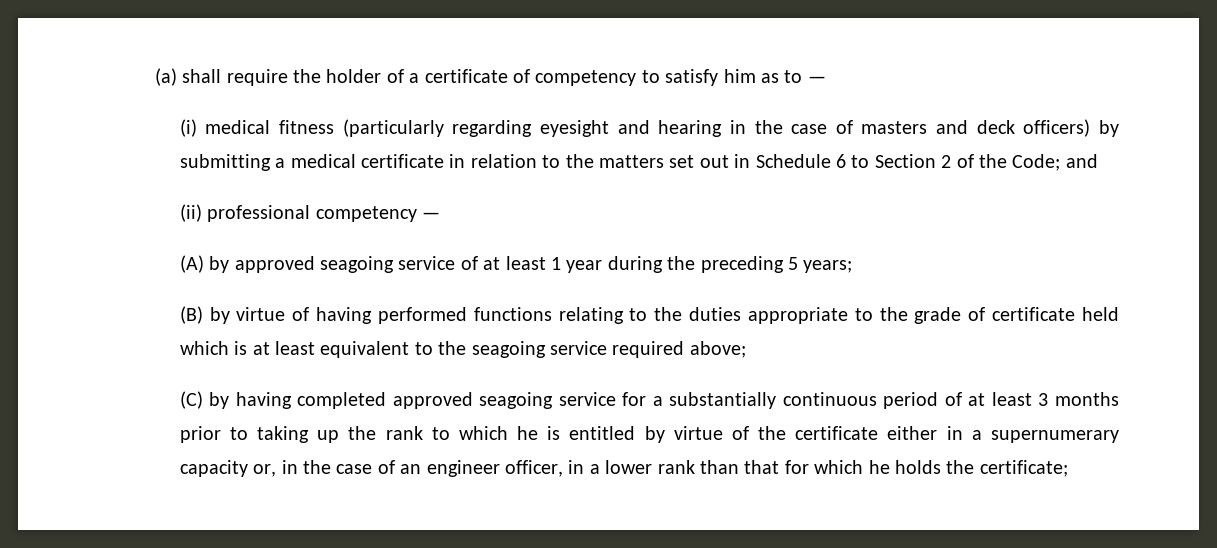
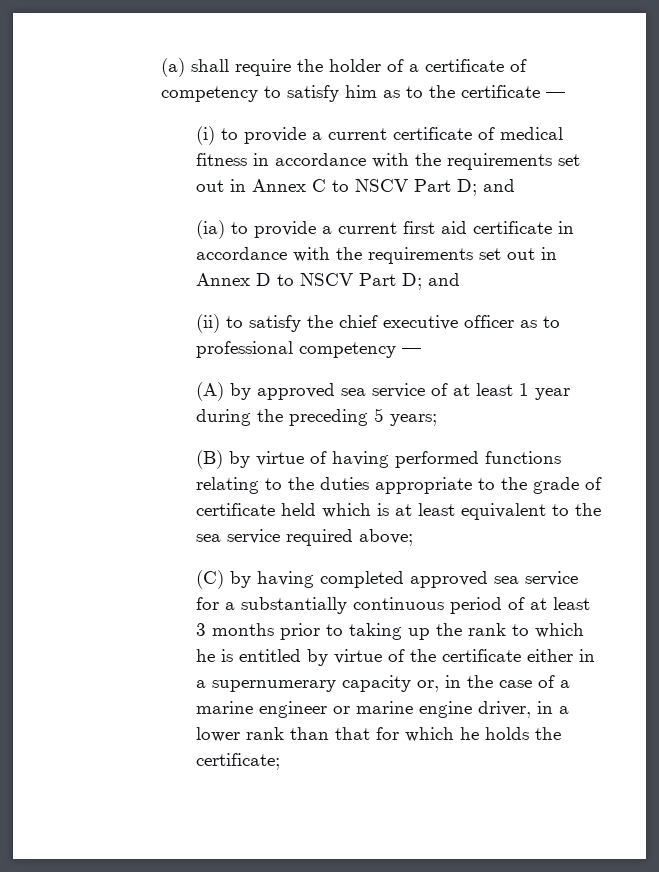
(803, 76) none -> [428,85,540,98] the certificate
[205,119,1119,137] [179,154,1098,171] [179,204,202,222] medical fitness (particularly regarding eyesight and hearing in the case of masters and deck officers) by submitting a medical certificate in relation to the matters set out in Schedule 6 to Section 2 of the Code; and // (ii) -> [221,127,564,144] [196,153,581,170] [196,179,516,196] [196,220,575,239] [196,247,558,264] [196,273,461,290] [196,314,561,333] to provide a current certificate of medical fitness in accordance with the requirements set out in Annex C to NSCV Part D; and // (ia) to provide a current first aid certificate in accordance with the requirements set out in Annex D to NSCV Part D; and // (ii) to satisfy the chief executive officer as to
[319,256,394,273] seagoing -> [341,388,367,396] sea
[471,341,546,358] seagoing -> [196,534,222,542] sea
[479,392,554,409] seagoing -> [494,576,520,584] sea
[400,460,563,477] an engineer officer, -> [560,680,571,688] [196,701,532,718] a marine engineer or marine engine driver,

